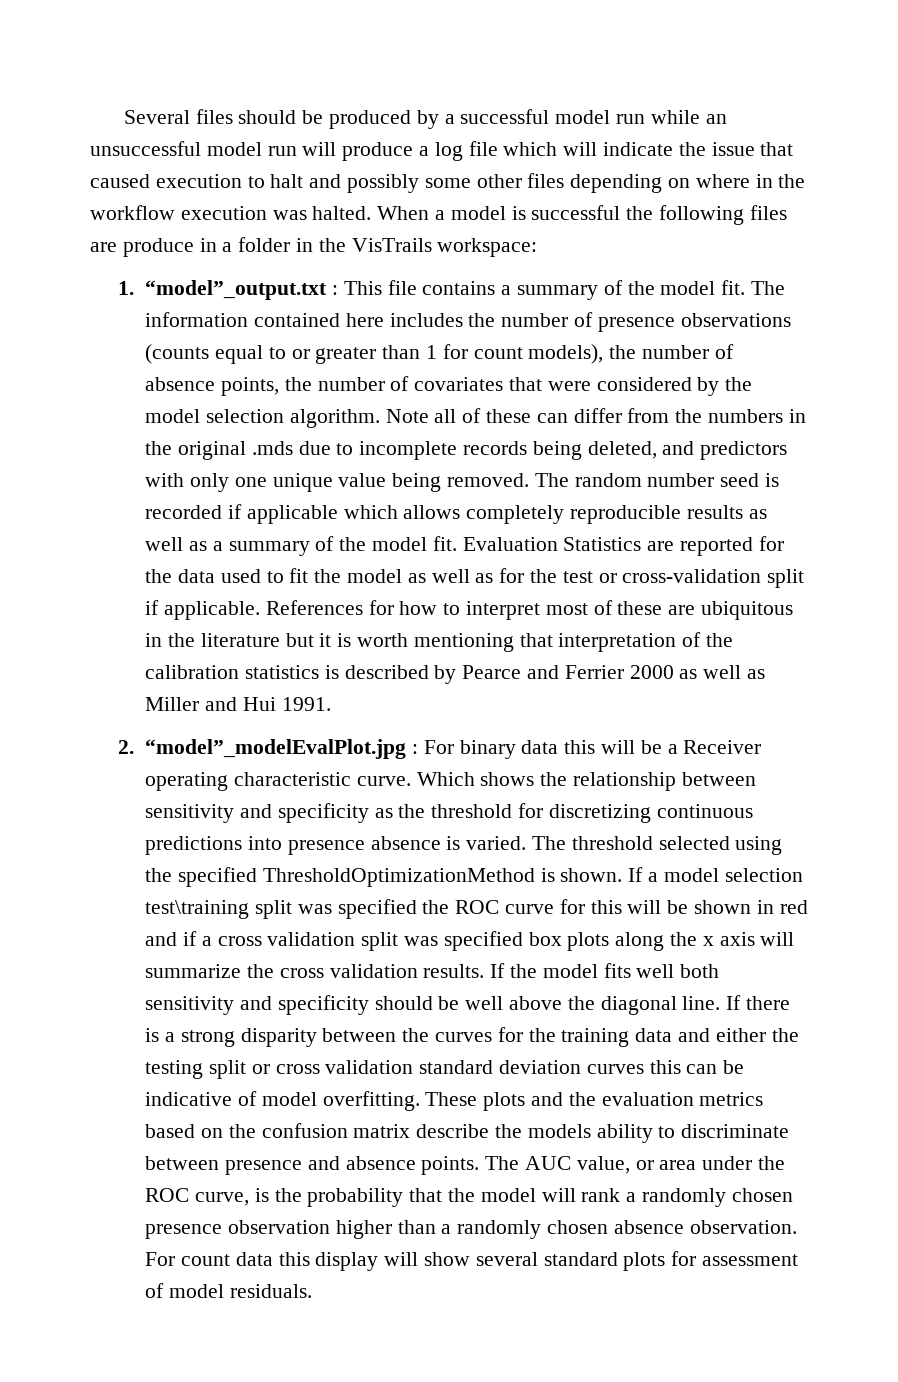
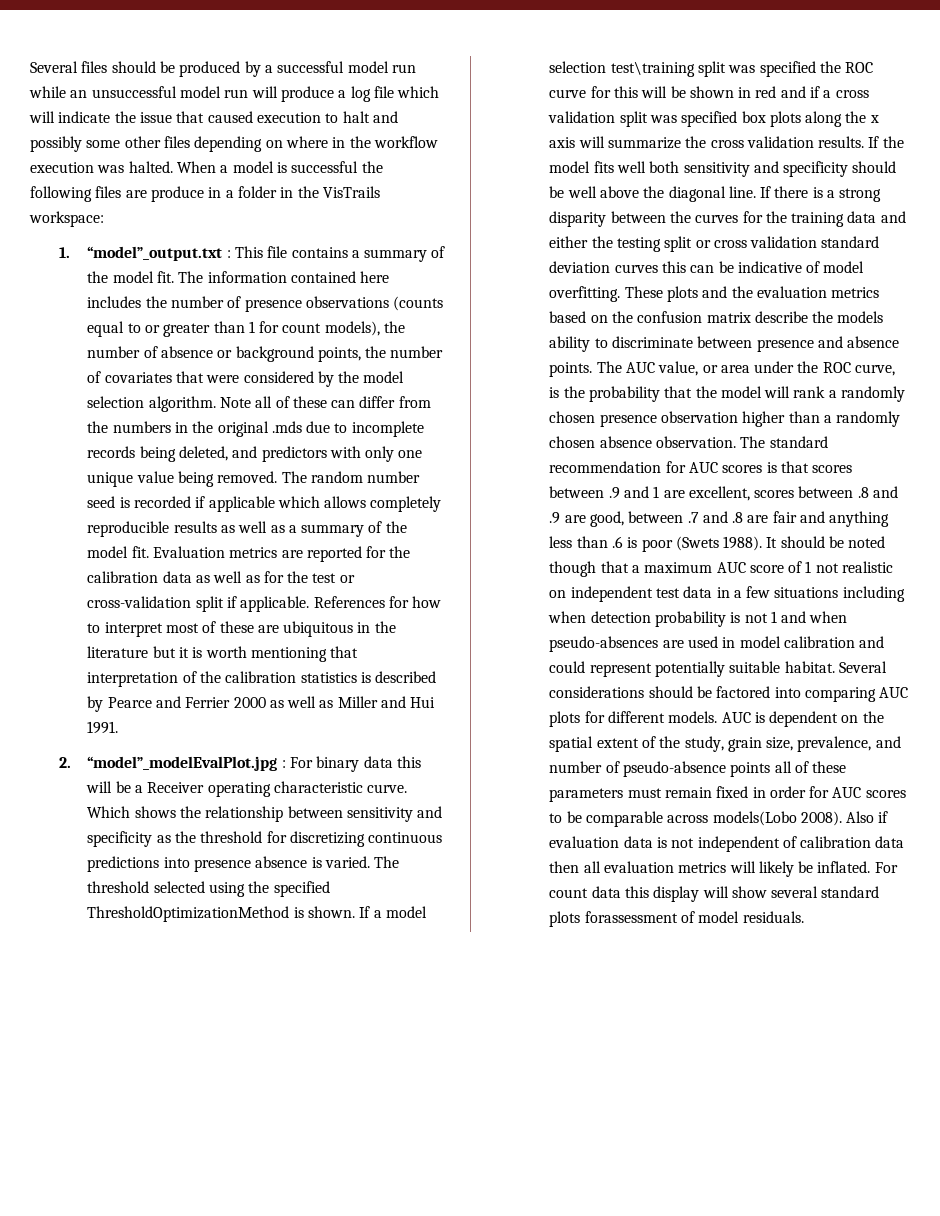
(216, 384) none -> [217,346,314,362] or background
[563,537,642,551] Statistics -> [229,547,278,558] metrics
[177,568,402,583] data used to fit the model -> [87,571,192,583] calibration data
(797, 1227) none -> [740,436,828,448] [549,461,853,473] [549,486,899,501] [549,511,890,527] [549,536,886,552] [549,561,894,577] [549,586,905,602] [548,611,848,627] [549,636,885,652] [549,661,887,677] [549,686,909,702] [549,711,884,727] [549,736,901,752] [549,761,847,777] [549,786,906,802] [549,811,889,827] [549,836,905,852] [549,861,871,877] The standard recommendation for AUC scores is that scores between .9 and 1 are excellent, scores between .8 and .9 are good, between .7 and .8 are fair and anything less than .6 is poor (Swets 1988). It should be noted though that a maximum AUC score of 1 not realistic on independent test data in a few situations including when detection probability is not 1 and when pseudo-absences are used in model calibration and could represent potentially suitable habitat. Several considerations should be factored into comparing AUC plots for different models. AUC is dependent on the spatial extent of the study, grain size, prevalence, and number of pseudo-absence points all of these parameters must remain fixed in order for AUC scores to be comparable across models(Lobo 2008). Also if evaluation data is not independent of calibration data then all evaluation metrics will likely be inflated.
[671,1251,799,1266] for assessment -> [584,911,678,923] forassessment

